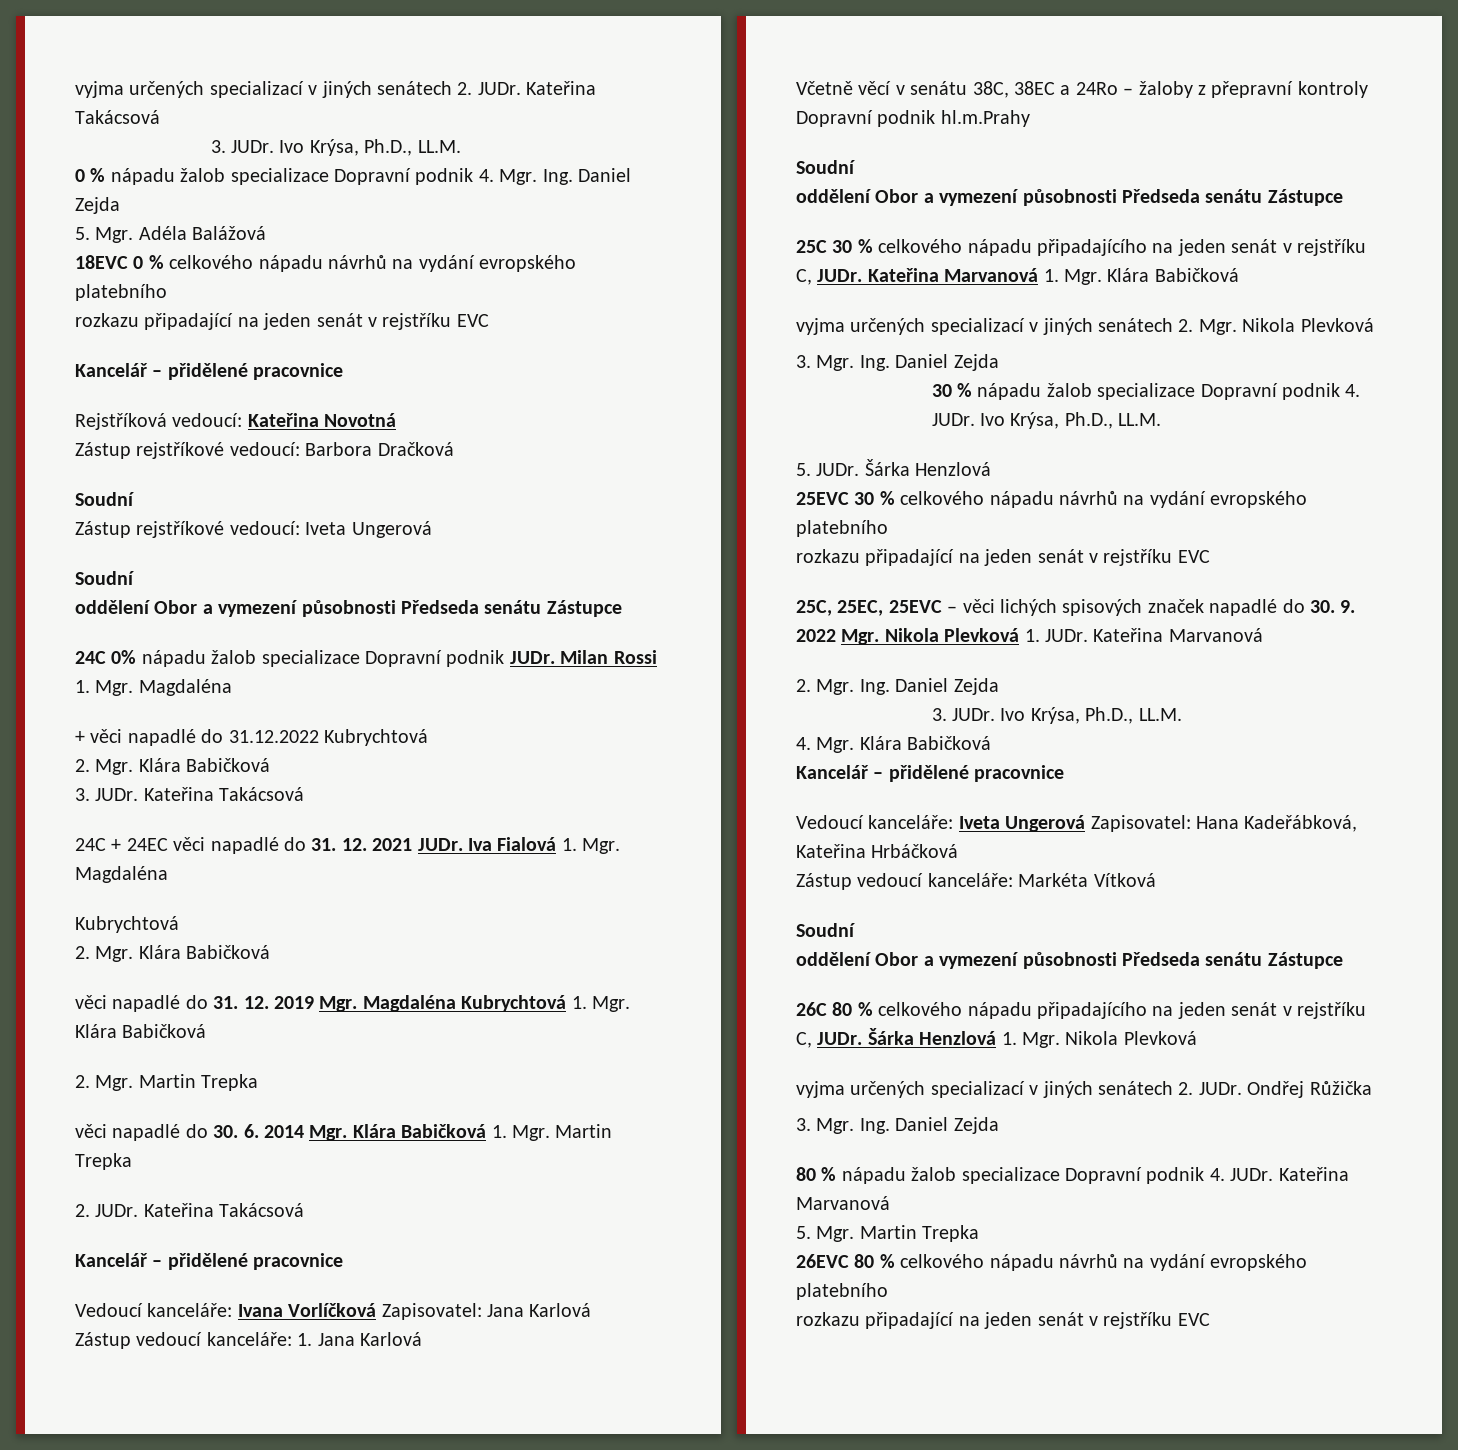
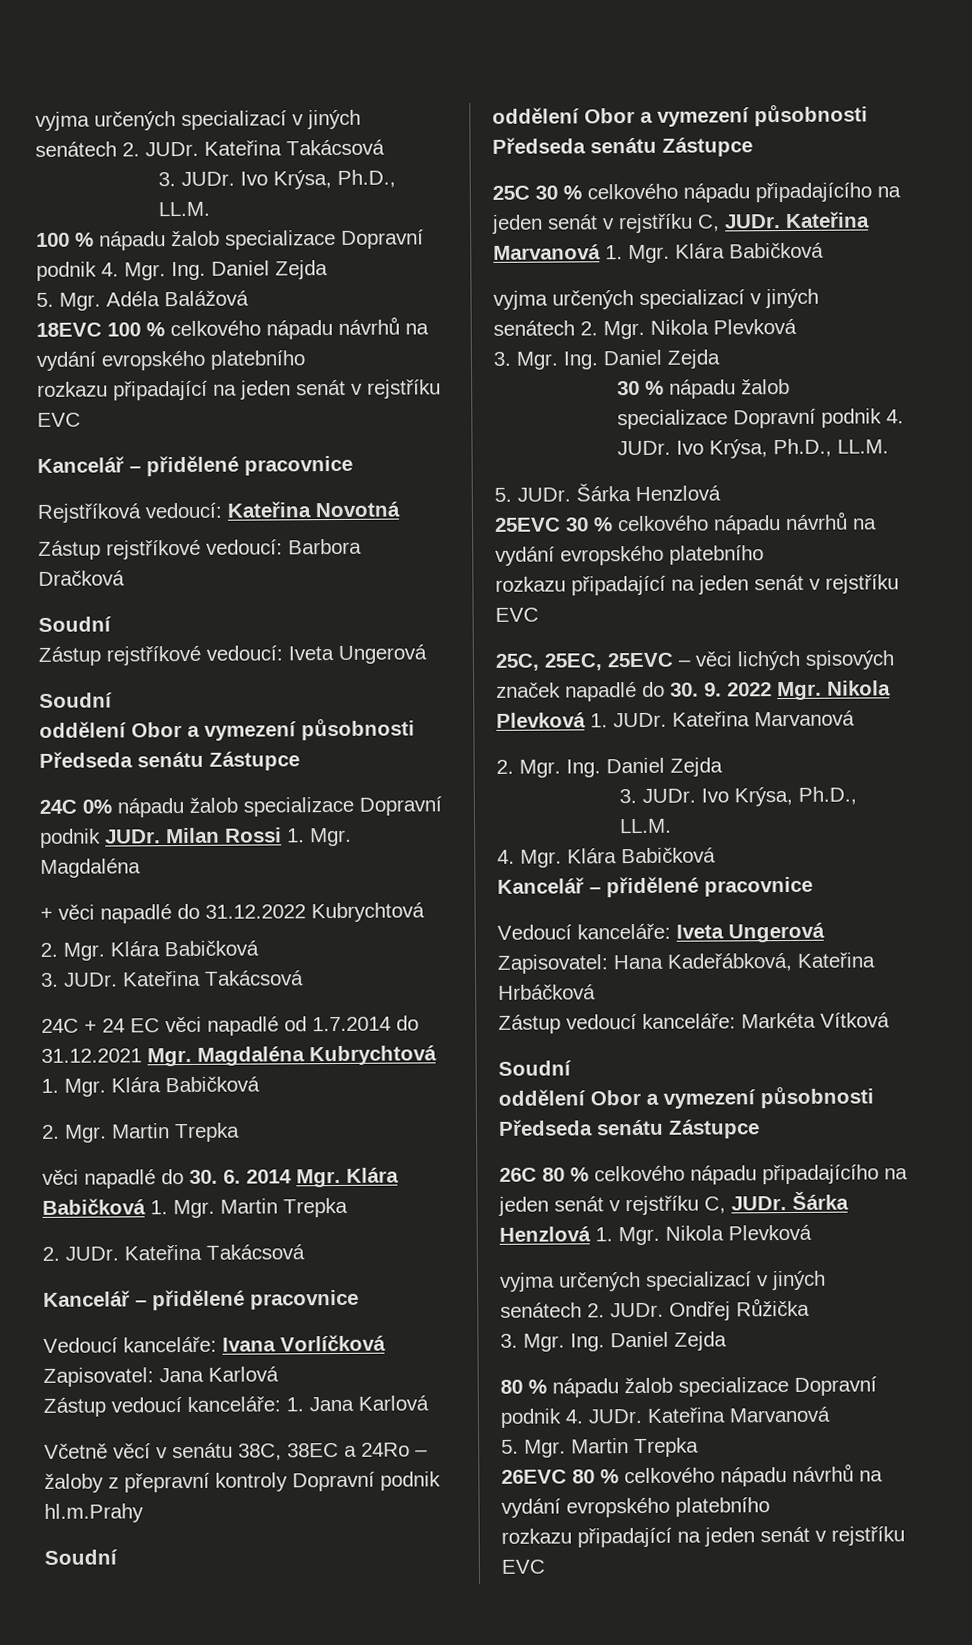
[75,169,85,182] 0 -> [36,232,70,247] 100
[133,256,144,269] 0 -> [107,322,141,337] 100
[126,837,621,854] [75,866,168,883] [75,916,179,933] [75,945,271,962] [75,995,314,1012] 24EC věci napadlé do 31. 12. 2021 JUDr. Iva Fialová 1. Mgr. Magdaléna // Kubrychtová // 2. Mgr. Klára Babičková // věci napadlé do 31. 12. 2019 -> [102,1015,419,1036] [41,1048,142,1063] 24 EC věci napadlé od 1.7.2014 do 31.12.2021

